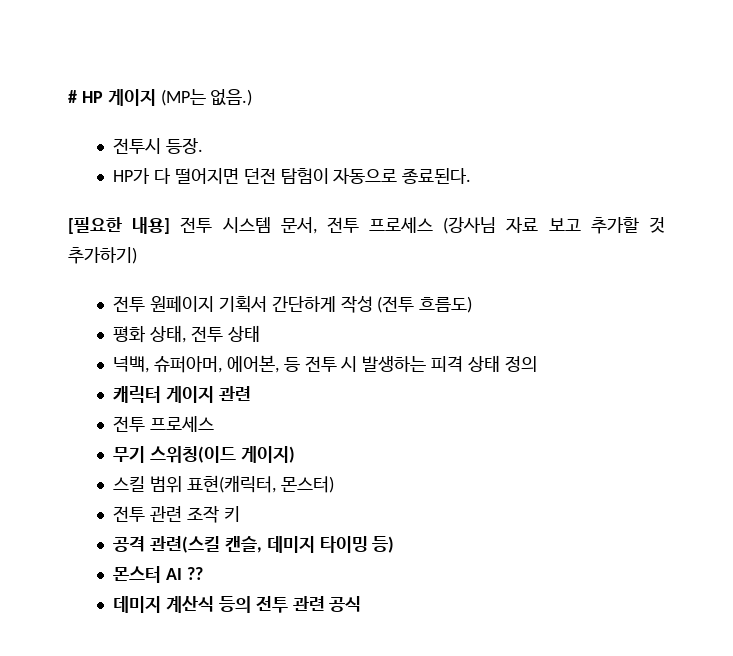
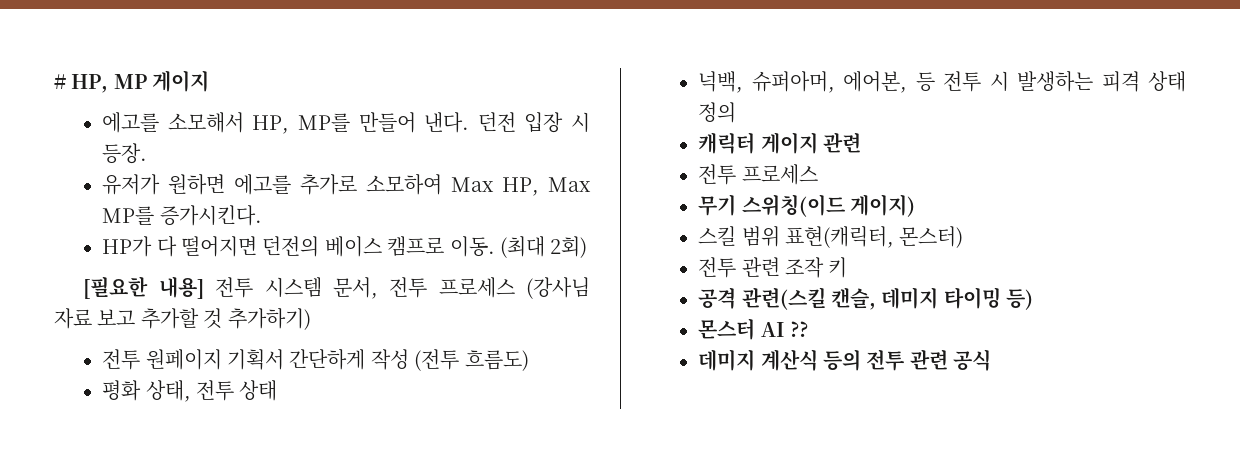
[81,89,253,106] [113,138,203,154] [113,168,472,184] HP 게이지 (MP는 없음.) // 전투시 등장. // HP가 다 떨어지면 던전 탐험이 자동으로 종료된다. -> [71,70,210,93] [102,112,591,134] [102,143,148,164] [102,174,591,196] [102,205,262,226] [102,236,588,258] HP, MP 게이지 // 에고를 소모해서 HP, MP를 만들어 낸다. 던전 입장 시 등장. // 유저가 원하면 에고를 추가로 소모하여 Max HP, Max MP를 증가시킨다. // HP가 다 떨어지면 던전의 베이스 캠프로 이동. (최대 2회)

